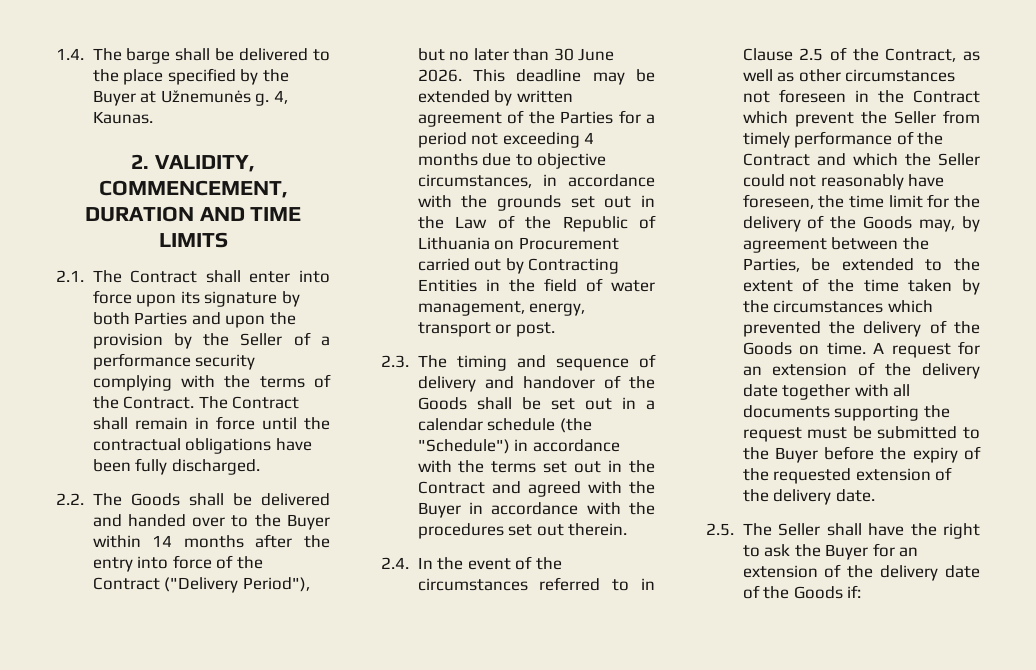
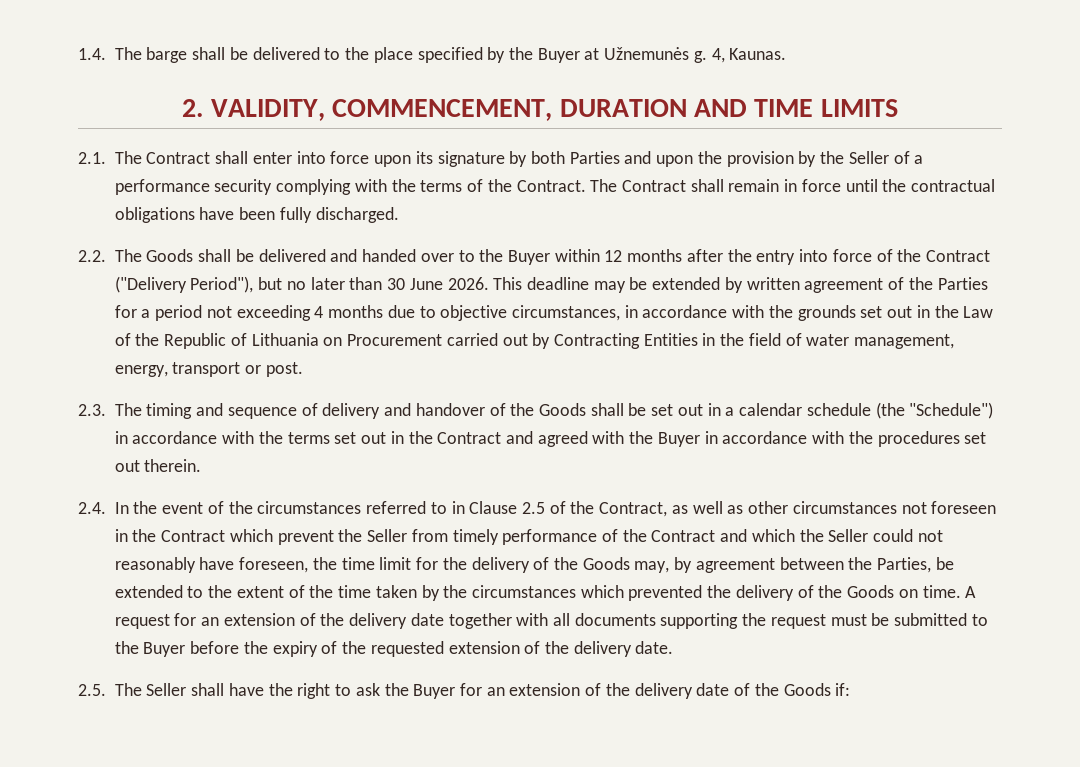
[152,535,173,547] 14 -> [604,250,623,262] 12

